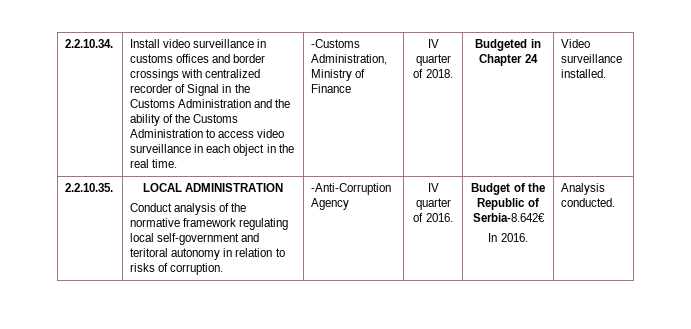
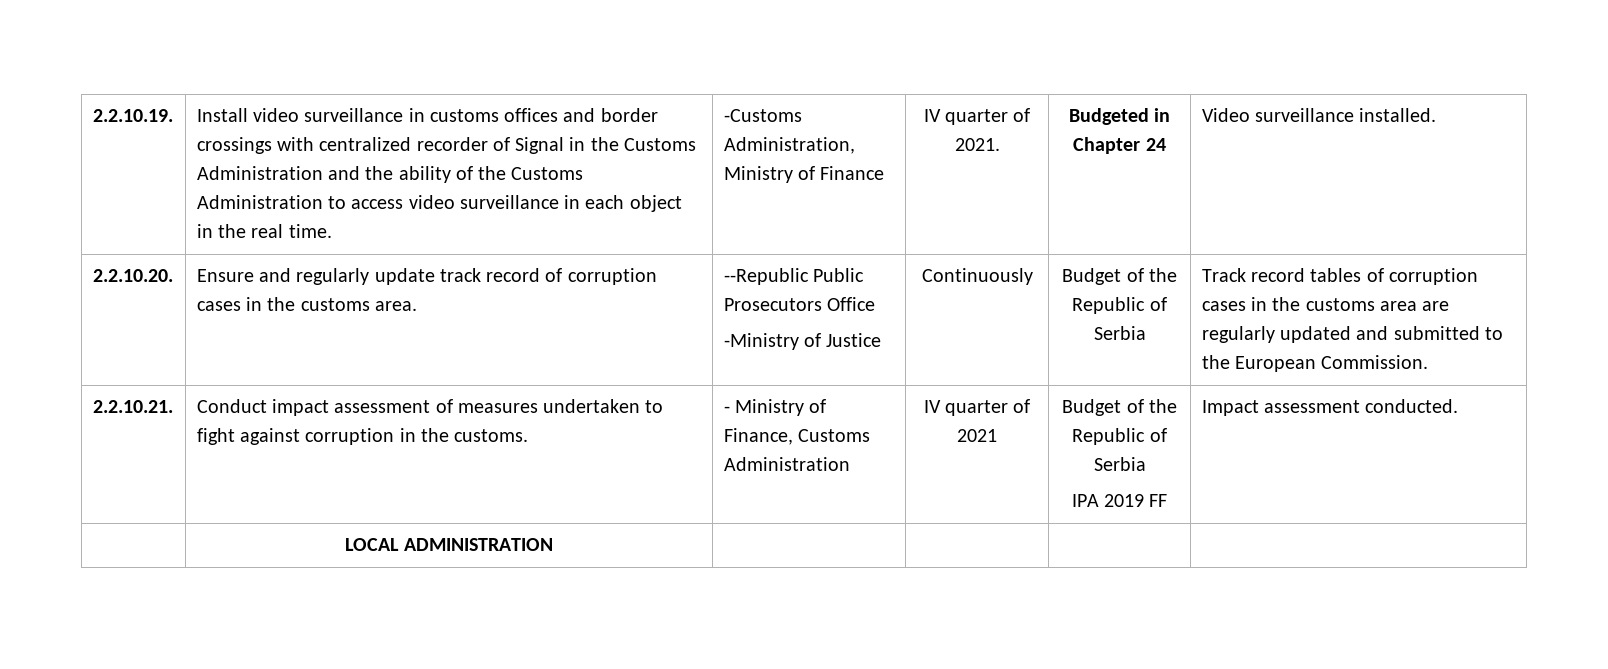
[65,39,114,48] 2.2.10.34. -> [92,109,173,122] 2.2.10.19.
[425,69,453,78] 2018. -> [954,138,1000,151] 2021.
[65,183,114,192] [142,183,284,192] [130,203,247,215] [130,218,289,230] [130,233,260,245] [130,248,285,260] [130,263,224,275] [311,183,392,195] [311,198,350,210] [427,183,439,192] [415,198,451,210] [413,213,453,222] [471,183,545,195] [477,198,539,210] [472,213,545,222] [488,233,528,242] [561,183,606,195] 2.2.10.35. | LOCAL ADMINISTRATION // Conduct analysis of the normative framework regulating local self-government and teritoral autonomy in relation to risks of corruption. | -Anti-Corruption Agency | IV quarter of 2016. | Budget of the Republic of Serbia-8.642€ // In 2016. | Analysis -> [92,269,173,282] [196,268,657,285] [196,297,417,311] [723,268,865,285] [723,297,876,311] [723,333,882,350] [921,268,1033,285] [1062,268,1177,285] [1072,297,1167,314] [1093,326,1146,340] [1201,268,1478,285] [1201,297,1450,311] [1201,326,1503,343] [1201,355,1429,372] [92,400,173,413] [196,399,664,416] [196,428,529,445] [723,399,827,416] [723,428,871,445] [723,457,850,471] [923,399,1031,416] [957,429,997,442] [1062,399,1177,416] [1072,428,1167,445] [1093,457,1146,471] [1071,494,1168,507] [1201,400,1361,416] 2.2.10.20. | Ensure and regularly update track record of corruption cases in the customs area. | --Republic Public Prosecutors Office // -Ministry of Justice | Continuously | Budget of the Republic of Serbia | Track record tables of corruption cases in the customs area are regularly updated and submitted to the European Commission. // 2.2.10.21. | Conduct impact assessment of measures undertaken to fight against corruption in the customs. | - Ministry of Finance, Customs Administration | IV quarter of 2021 | Budget of the Republic of Serbia // IPA 2019 FF | Impact assessment
(616, 202) none -> [345,538,553,551] // | LOCAL ADMINISTRATION | | | |

